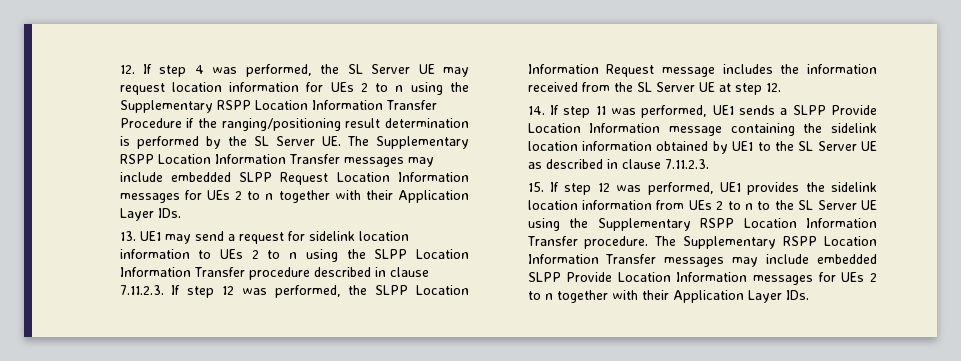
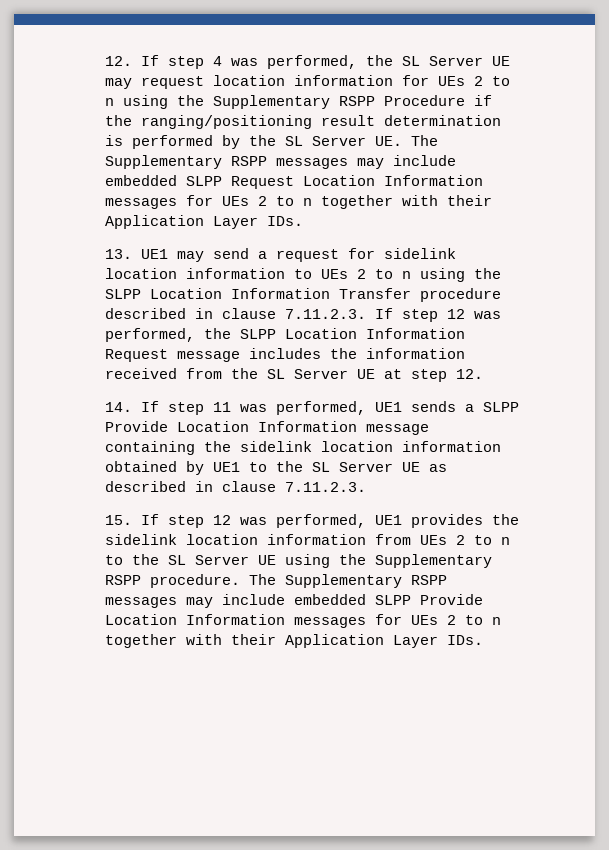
[254,100,437,110] Location Information Transfer -> (375, 101) none
[157,154,340,164] Location Information Transfer -> (267, 161) none
[743,218,877,228] [526,236,578,246] Location Information Transfer -> (141, 580) none
[824,236,877,246] [527,254,657,264] Location Information Transfer -> (447, 580) none

